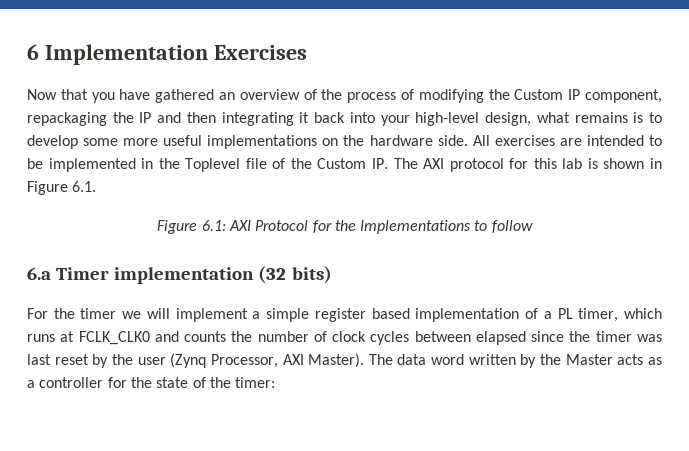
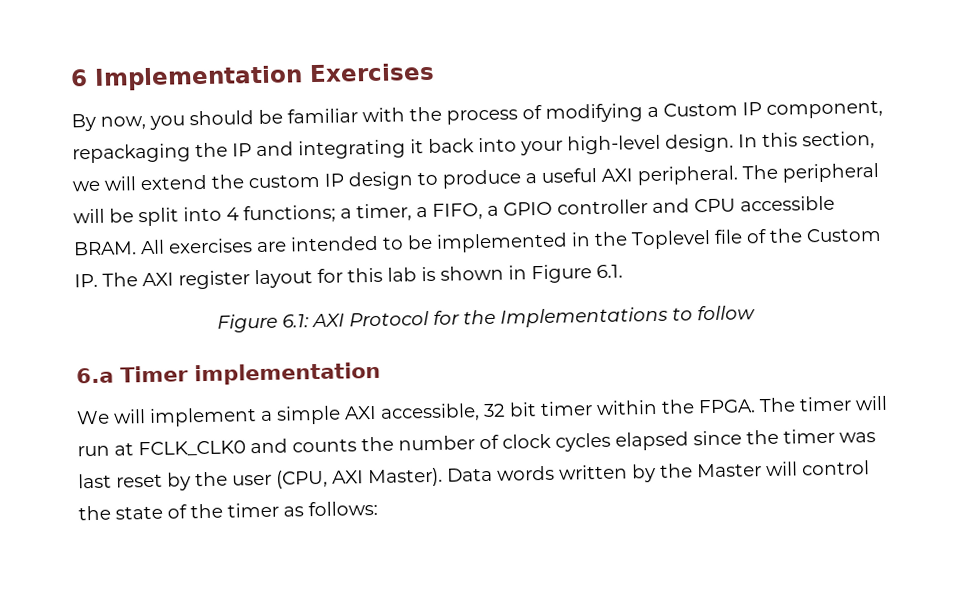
[27,89,317,103] Now that you have gathered an overview of -> [71,107,405,132] By now, you should be familiar with
[488,89,510,100] the -> [647,106,659,118] a
[186,112,216,123] then -> (294, 149) none
[485,112,663,126] [27,135,468,149] design, what remains is to develop some more useful implementations on the hardware side. -> [665,131,875,153] [72,162,879,192] [73,195,835,227] [73,241,137,256] design. In this section, we will extend the custom IP design to produce a useful AXI peripheral. The peripheral will be split into 4 functions; a timer, a FIFO, a GPIO controller and CPU accessible BRAM.
[449,158,504,172] protocol -> [178,269,313,290] register layout
[258,266,332,284] [27,308,663,322] [27,334,55,342] (32 bits) // For the timer we will implement a simple register based implementation of a PL timer, which runs -> [76,395,888,427] [77,445,110,457] // We will implement a simple AXI accessible, 32 bit timer within the FPGA. The timer will run
[414,331,471,342] between -> (611, 442) none
[170,353,662,368] [27,377,127,388] (Zynq Processor, AXI Master). The data word written by the Master acts as a controller for -> [276,460,870,489] (CPU, AXI Master). Data words written by the Master will control
[235,377,276,388] timer: -> [227,500,378,518] timer as follows:

